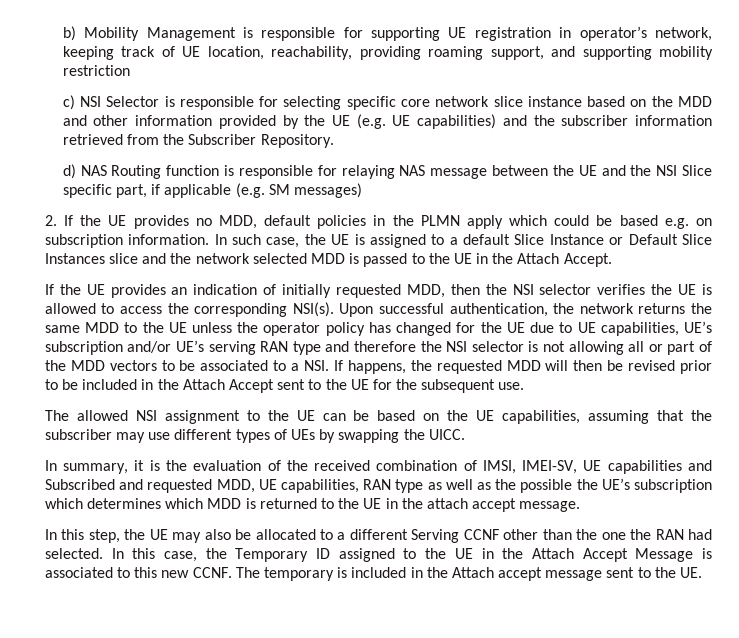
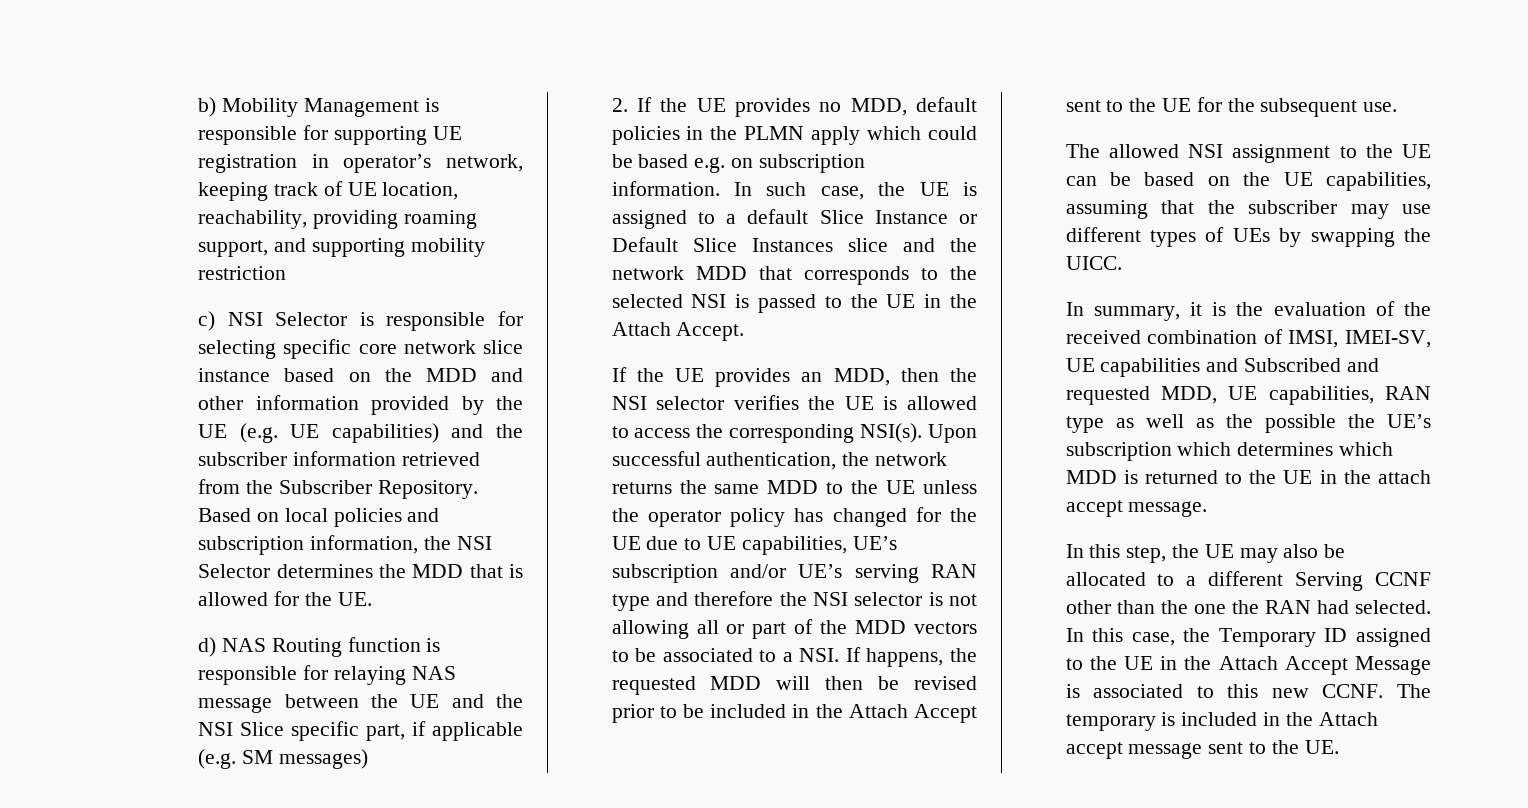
(334, 141) none -> [198,508,440,527] [198,535,492,555] [198,564,524,578] [198,591,372,606] Based on local policies and subscription information, the NSI Selector determines the MDD that is allowed for the UE.
[252,253,346,264] selected MDD -> [695,266,977,285] [611,294,727,308] MDD that corresponds to the selected NSI
[193,284,402,298] indication of initially requested -> (823, 377) none

